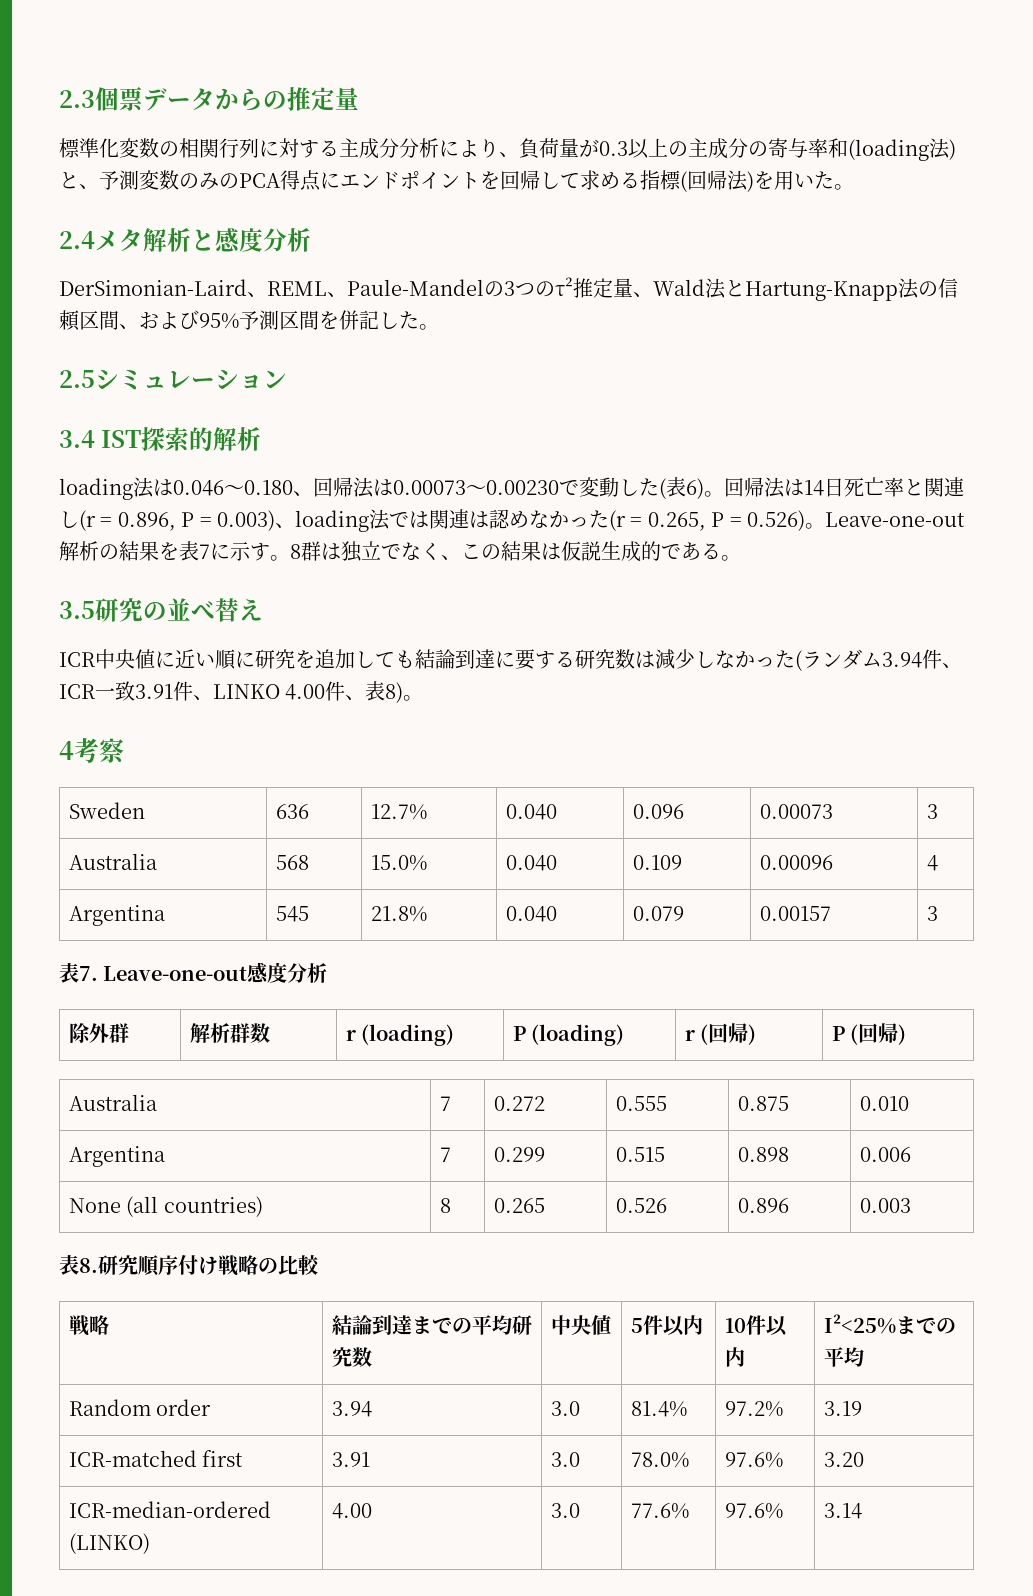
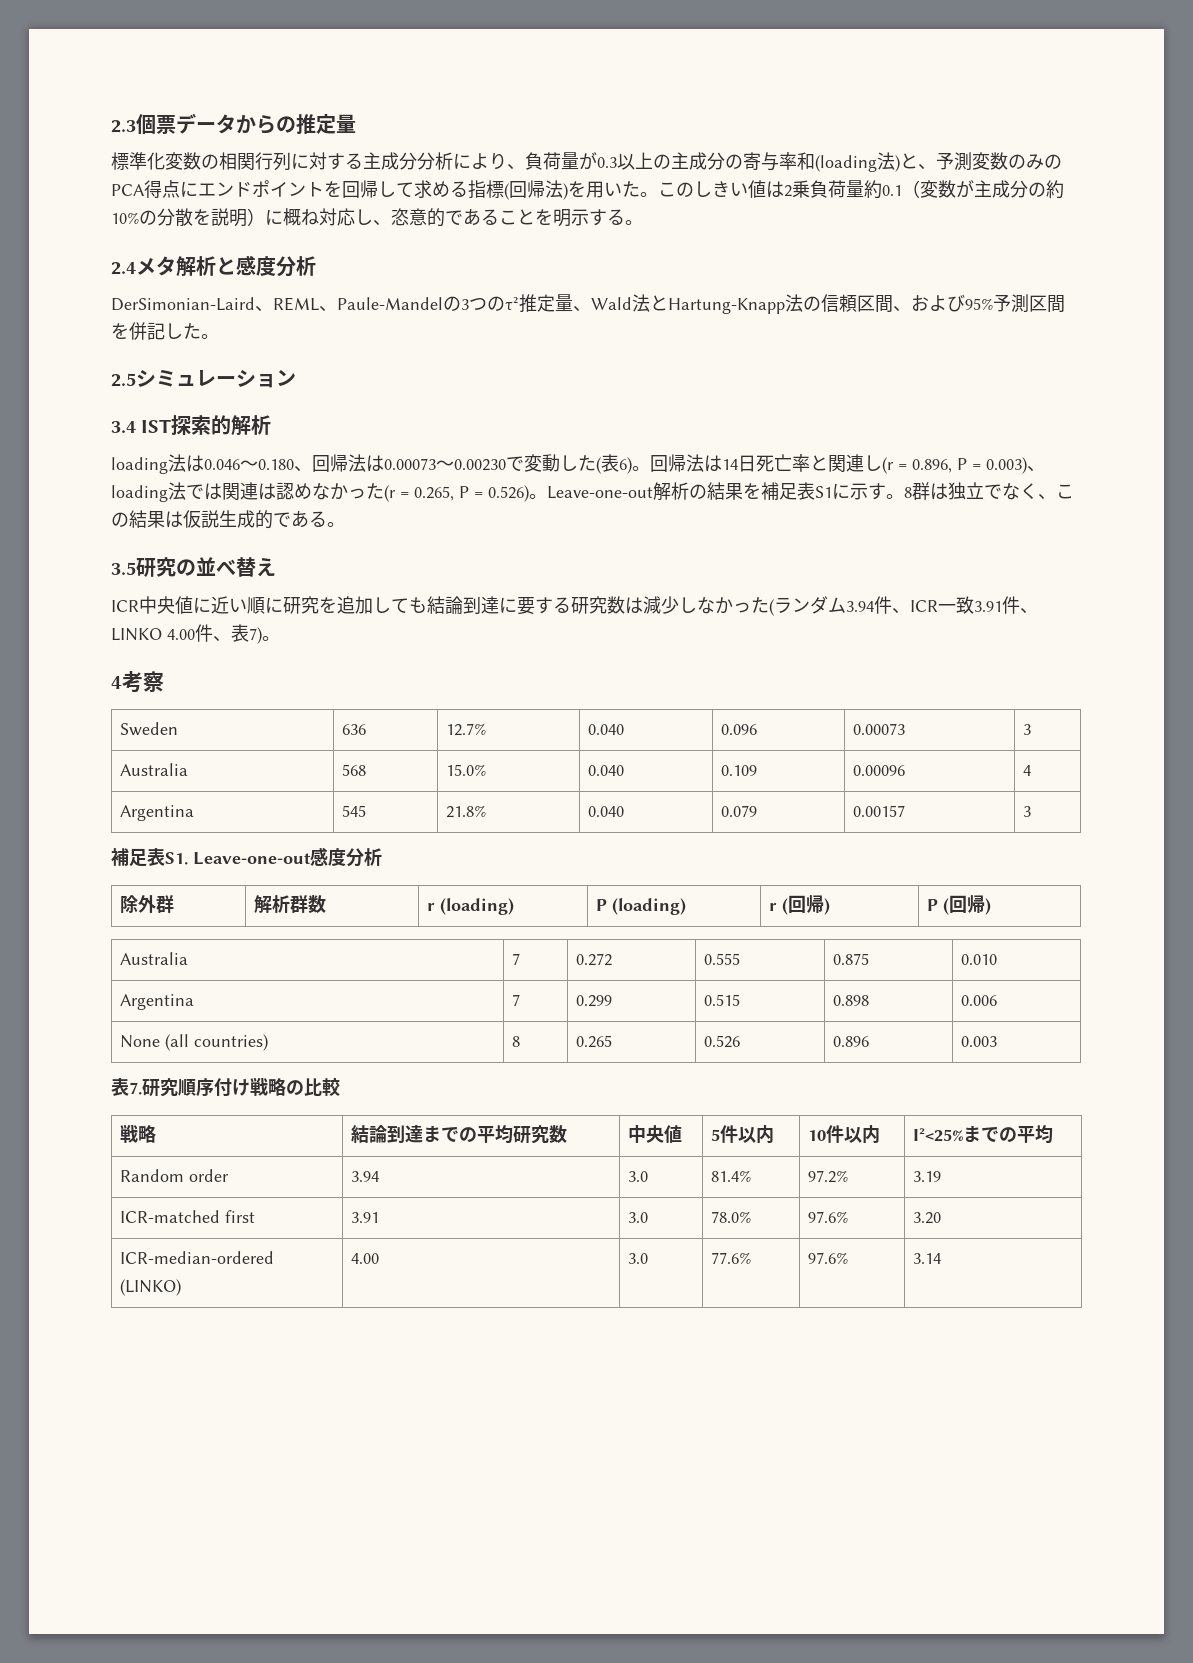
(854, 187) none -> [658,180,1064,199] [111,208,643,227] このしきい値は2乗負荷量約0.1（変数が主成分の約10%の分散を説明）に概ね対応し、恣意的であることを明示する。
[179,541,210,561] 表7 -> [761,482,832,500] 補足表S1
[385,682,404,703] 8) -> [249,627,262,644] 7)
[59,963,98,983] 表7. -> [111,848,188,867] 補足表S1.
[79,1258,98,1273] 8. -> [129,1082,142,1095] 7.

